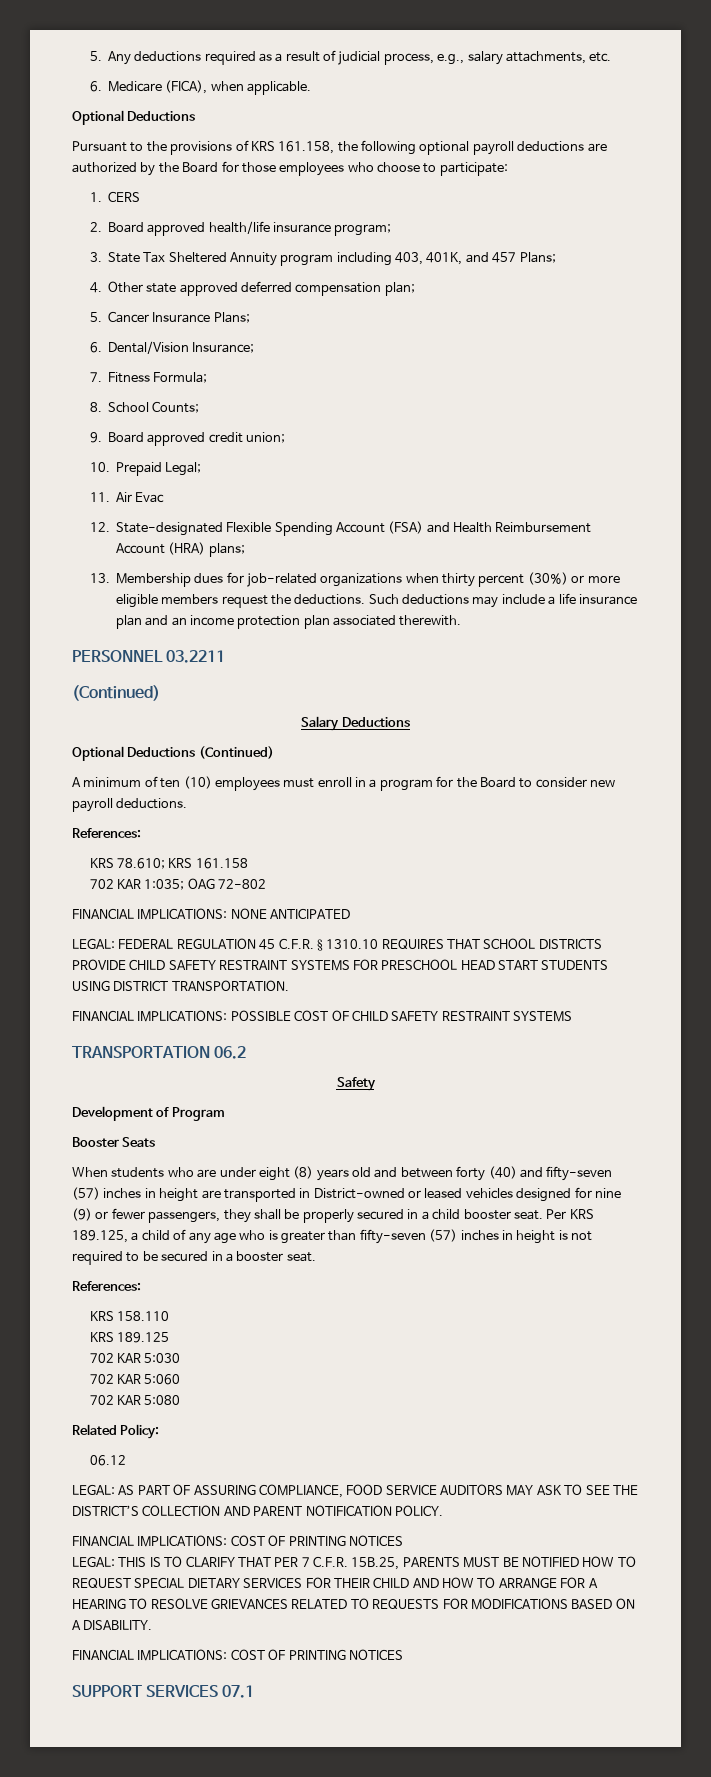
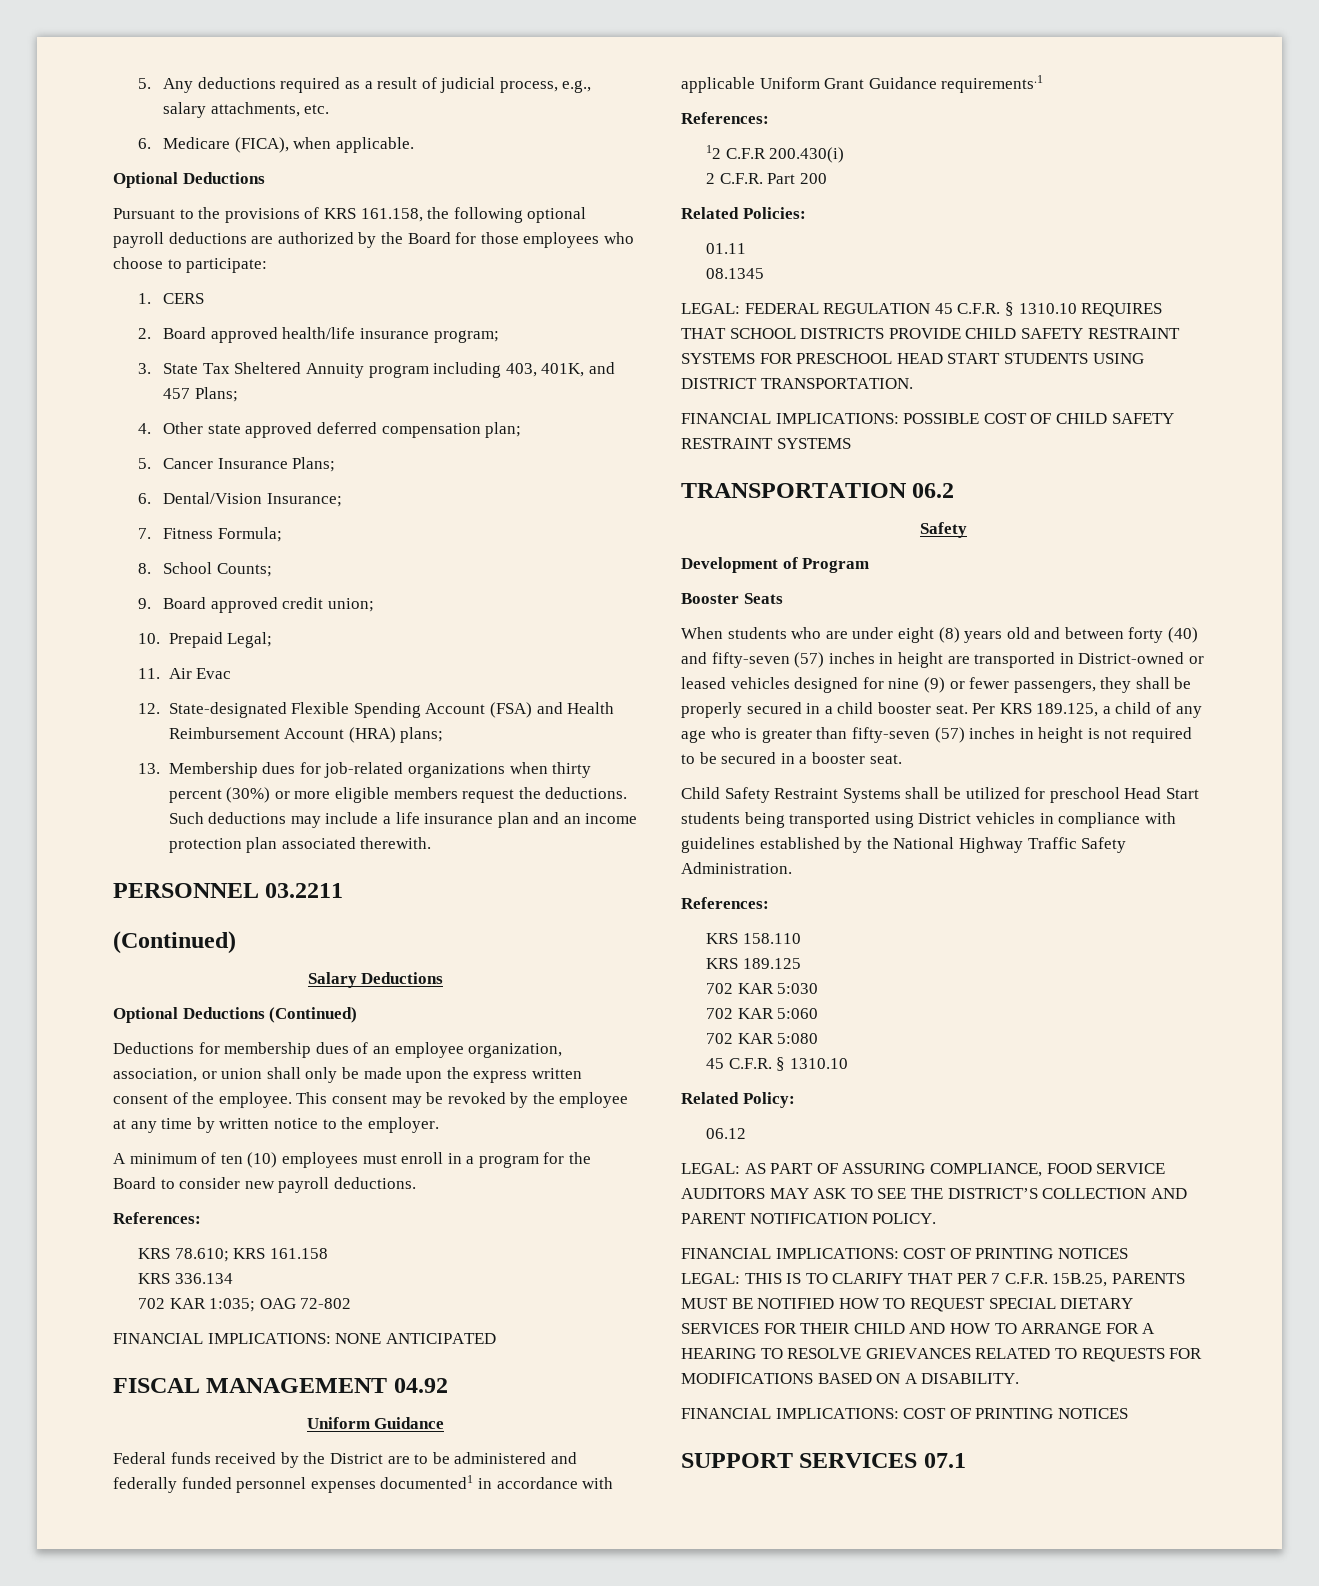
(274, 752) none -> [113,1042,563,1058] [113,1067,582,1083] [113,1092,629,1108] [113,1117,439,1133] // Deductions for membership dues of an employee organization, association, or union shall only be made upon the express written consent of the employee. This consent may be revoked by the employee at any time by written notice to the employer.
(248, 863) none -> [138,1273,233,1284] // KRS 336.134
(351, 913) none -> [113,1378,448,1393] [306,1417,445,1429] [113,1452,577,1468] [113,1475,614,1493] [681,75,1044,93] [681,112,769,124] [706,145,845,163] [706,173,827,184] [681,207,806,219] [706,243,747,254] [706,268,765,279] // FISCAL MANAGEMENT 04.92 // Uniform Guidance // Federal funds received by the District are to be administered and federally funded personnel expenses documented1 in accordance with applicable Uniform Grant Guidance requirements.1 // References: // 12 C.F.R 200.430(i) // 2 C.F.R. Part 200 // Related Policies: // 01.11 // 08.1345
(316, 1257) none -> [681,787,1199,803] [681,812,1176,828] [681,837,1127,853] [681,862,792,874] // Child Safety Restraint Systems shall be utilized for preschool Head Start students being transported using District vehicles in compliance with guidelines established by the National Highway Traffic Safety Administration.
(181, 1400) none -> [706,1057,848,1071] // 45 C.F.R. § 1310.10

